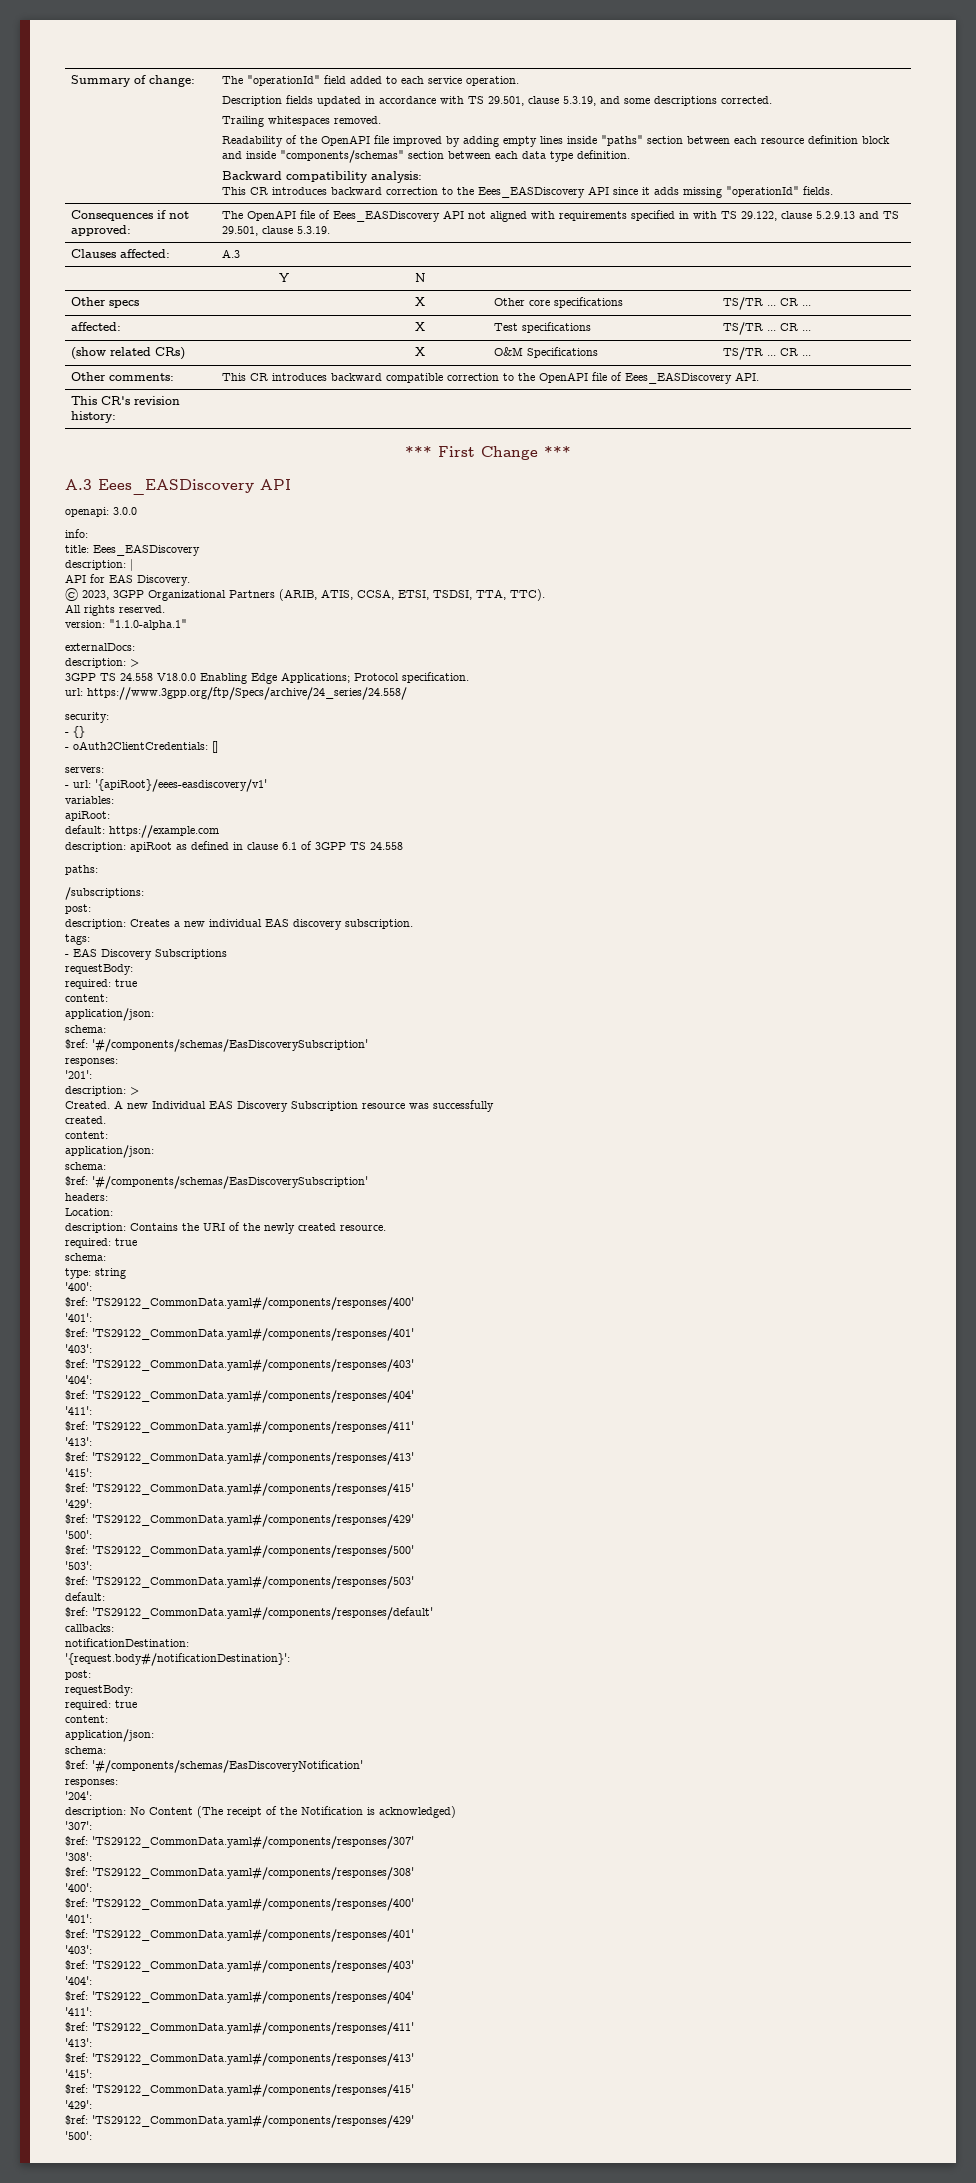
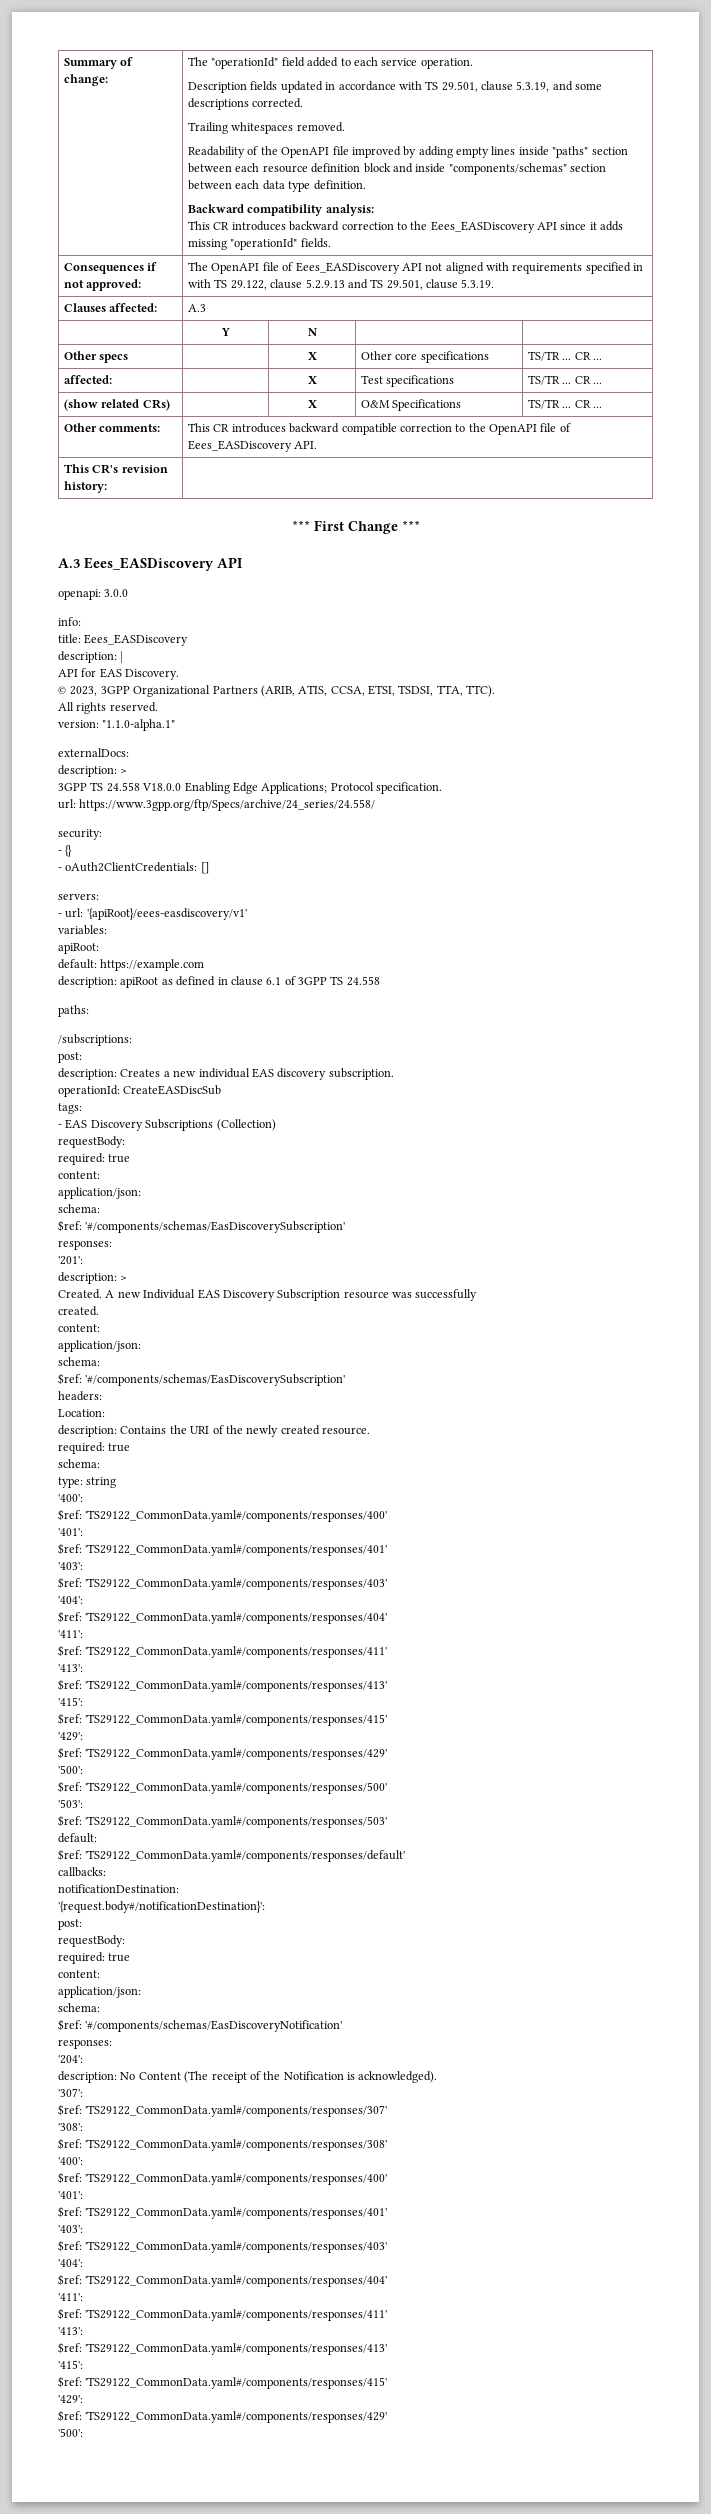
(413, 924) none -> [58,1085,222,1097] // operationId: CreateEASDiscSub
(227, 954) none -> [216,1119,276,1131] (Collection)
[379,1806,456,1818] acknowledged) -> [358,2071,438,2083] acknowledged).

